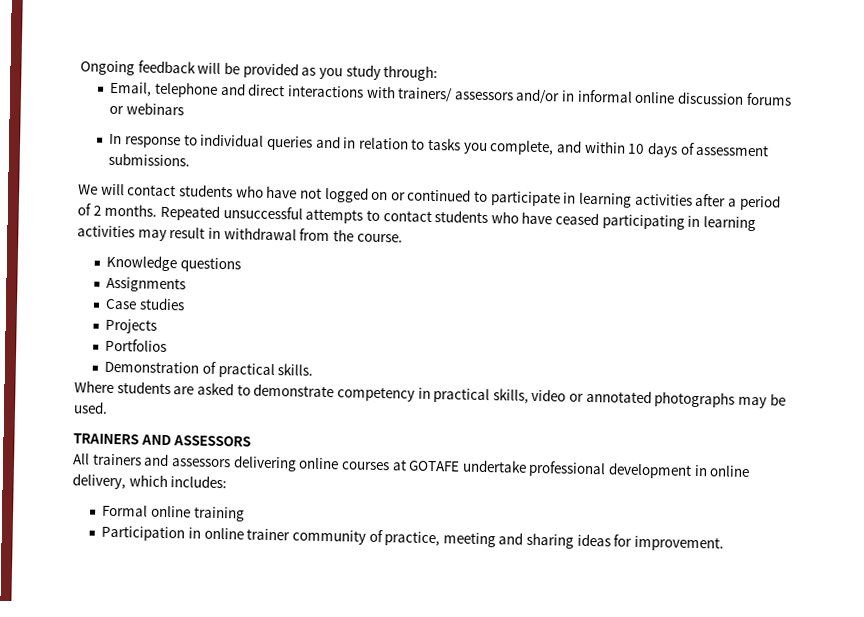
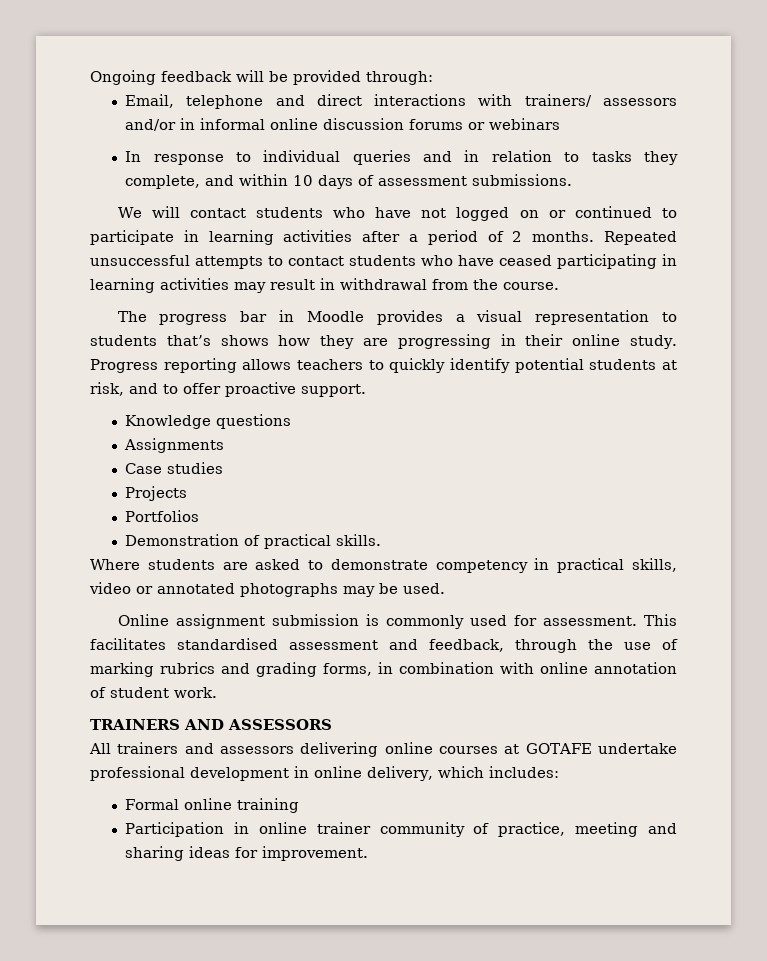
[301,64,381,80] as you study -> (361, 77) none
[462,142,488,155] you -> [644,151,678,165] they
(403, 238) none -> [117,310,677,325] [90,334,678,349] [90,358,678,373] [90,382,366,397] // The progress bar in Moodle provides a visual representation to students that’s shows how they are progressing in their online study. Progress reporting allows teachers to quickly identify potential students at risk, and to offer proactive support.
(108, 407) none -> [117,614,677,629] [90,638,678,653] [90,662,677,677] [90,687,217,698] // Online assignment submission is commonly used for assessment. This facilitates standardised assessment and feedback, through the use of marking rubrics and grading forms, in combination with online annotation of student work.

